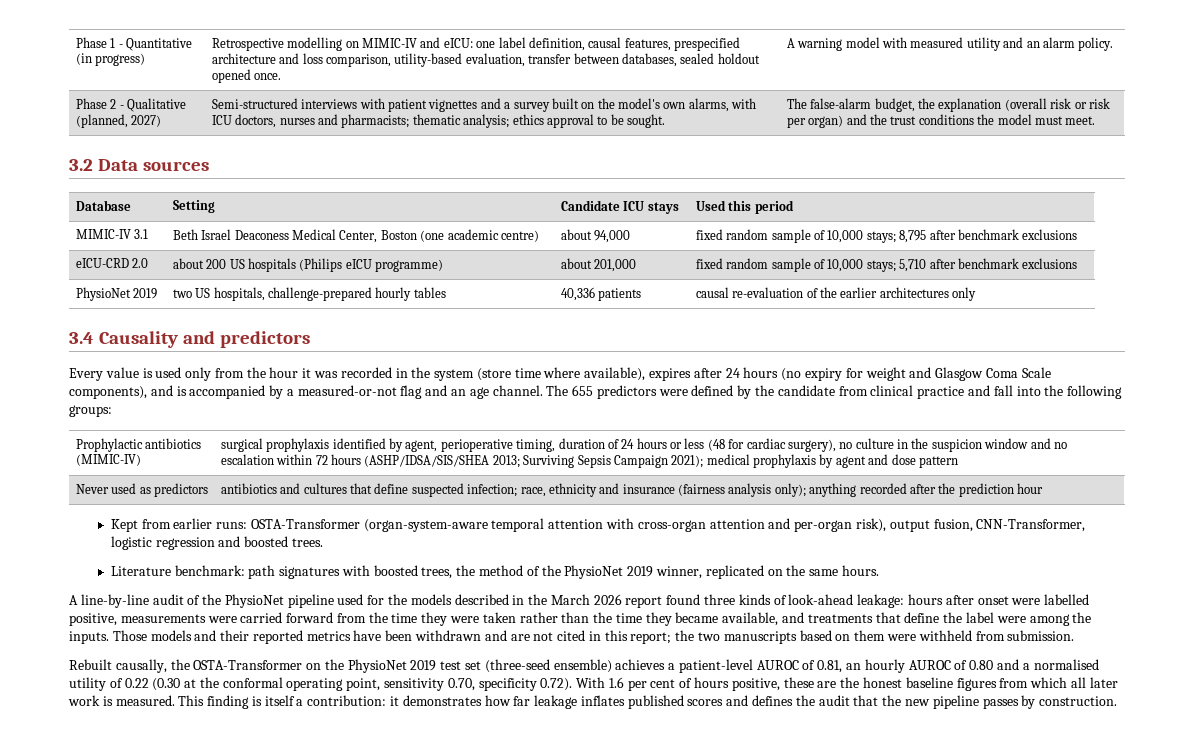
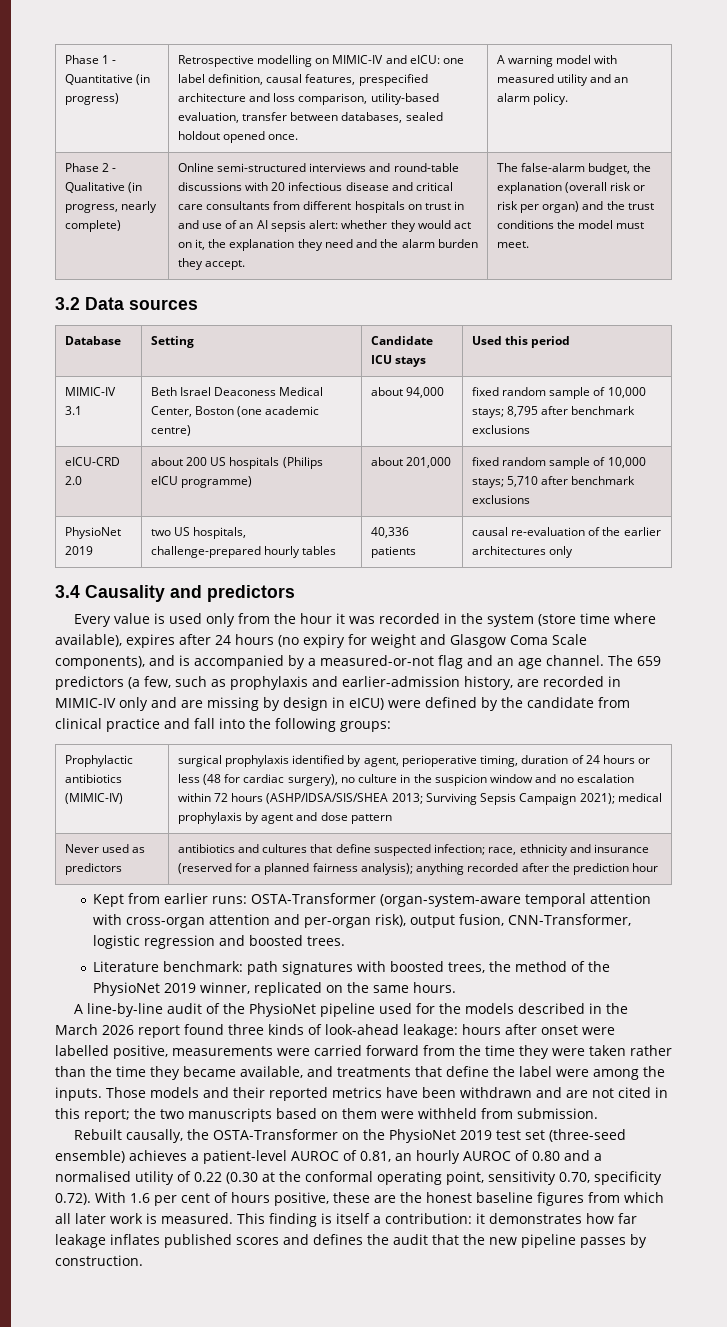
[75,114,162,128] [211,98,757,112] [211,114,666,128] (planned, 2027) | Semi-structured interviews with patient vignettes and a survey built on the model's own alarms, with ICU doctors, nurses and pharmacists; thematic analysis; ethics approval to be sought. -> [127,182,142,193] [64,201,157,213] [64,220,121,232] [177,163,459,172] [177,182,454,191] [177,201,465,213] [177,220,472,232] [177,239,478,251] [177,258,245,270] (in progress, nearly complete) | Online semi-structured interviews and round-table discussions with 20 infectious disease and critical care consultants from different hospitals on trust in and use of an AI sepsis alert: whether they would act on it, the explanation they need and the alarm burden they accept.
[572,385,657,399] 655 predictors -> [637,656,661,666] [55,676,621,690] [55,697,384,711] 659 predictors (a few, such as prophylaxis and earlier-admission history, are recorded in MIMIC-IV only and are missing by design in eICU)
[678,483,806,497] (fairness analysis only); -> [177,863,413,875] (reserved for a planned fairness analysis);

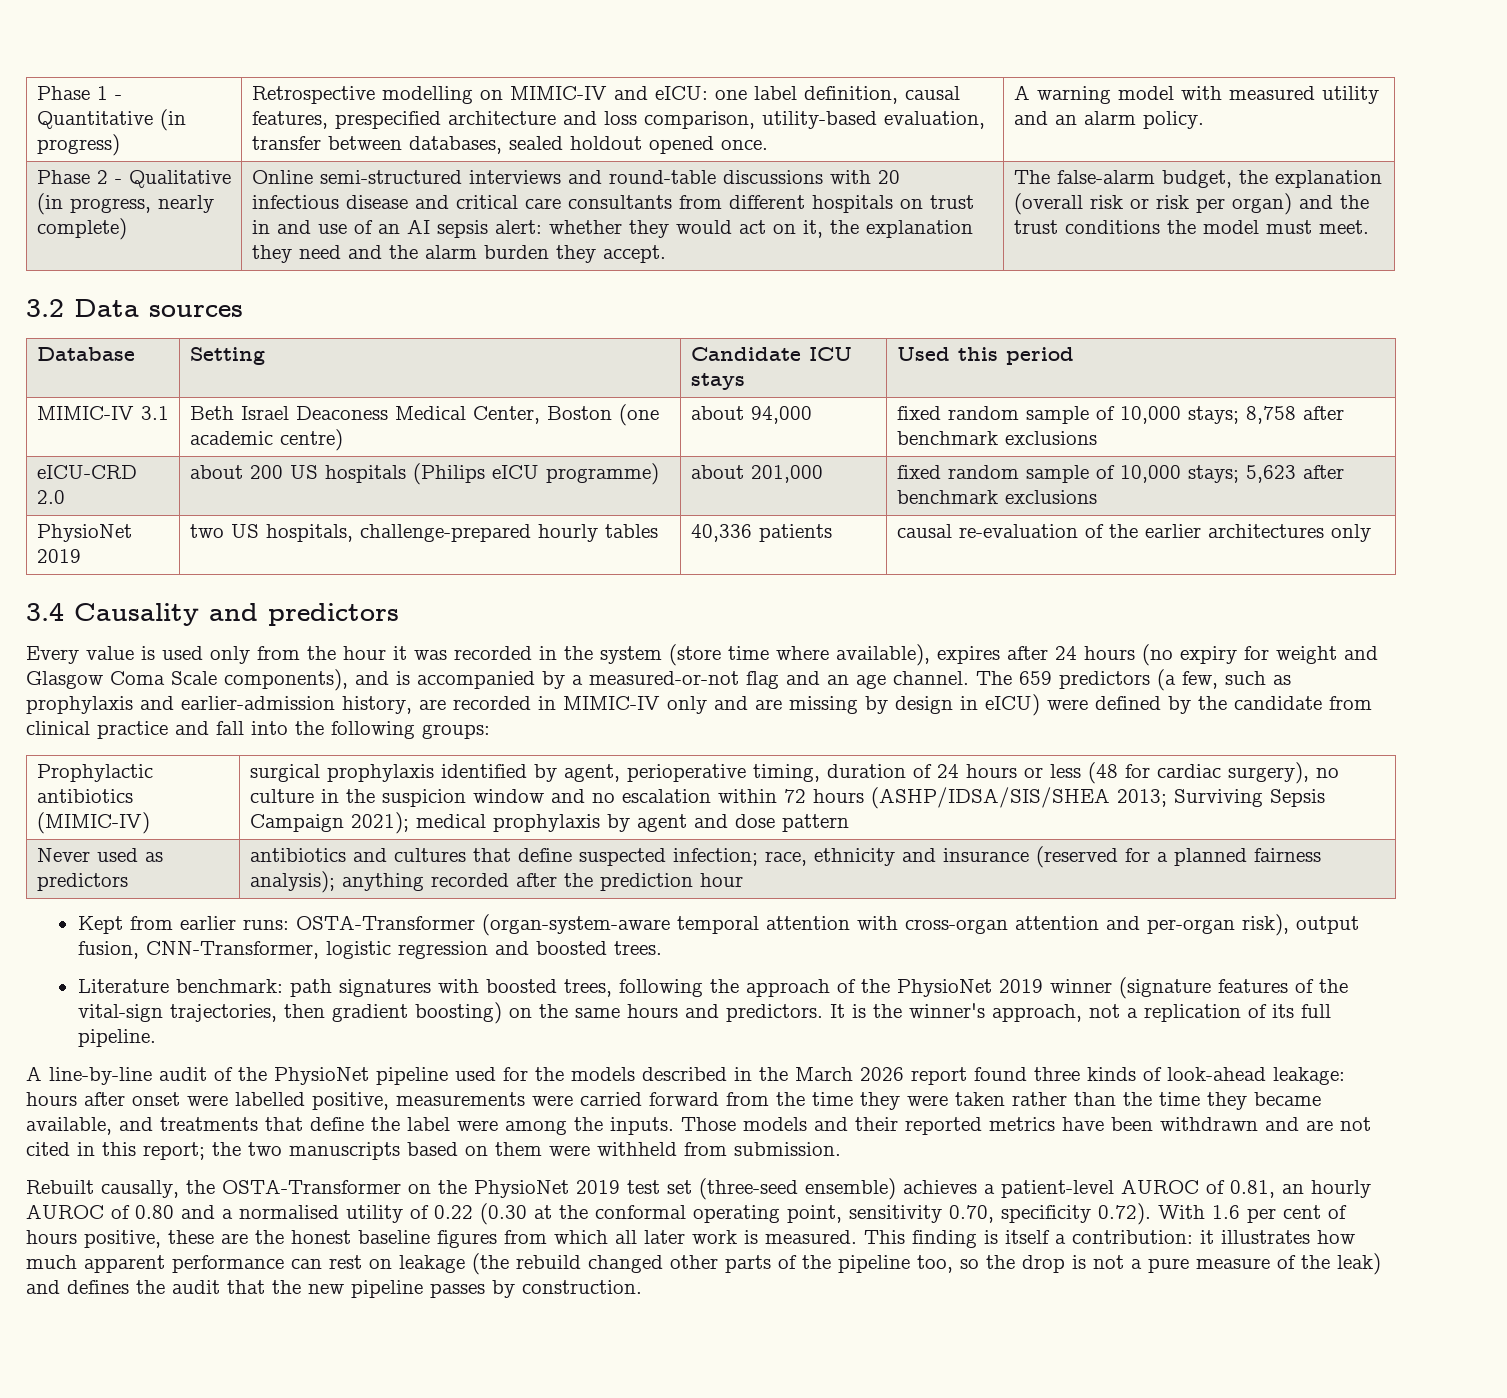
[506,406,538,417] 8,795 -> [1245,406,1296,424] 8,758
[506,476,538,487] 5,710 -> [1245,465,1296,483] 5,623
[488,961,567,972] the method -> [618,979,830,997] following the approach
[199,982,456,996] winner, replicated on the same hours. -> [1049,977,1348,999] [77,1002,1331,1024] [77,1029,156,1047] winner (signature features of the vital-sign trajectories, then gradient boosting) on the same hours and predictors. It is the winner's approach, not a replication of its full pipeline.
[489,1213,637,1224] [55,1234,279,1248] demonstrates how far leakage inflates published scores -> [1221,1230,1355,1244] [26,1253,1381,1275] illustrates how much apparent performance can rest on leakage (the rebuild changed other parts of the pipeline too, so the drop is not a pure measure of the leak)

